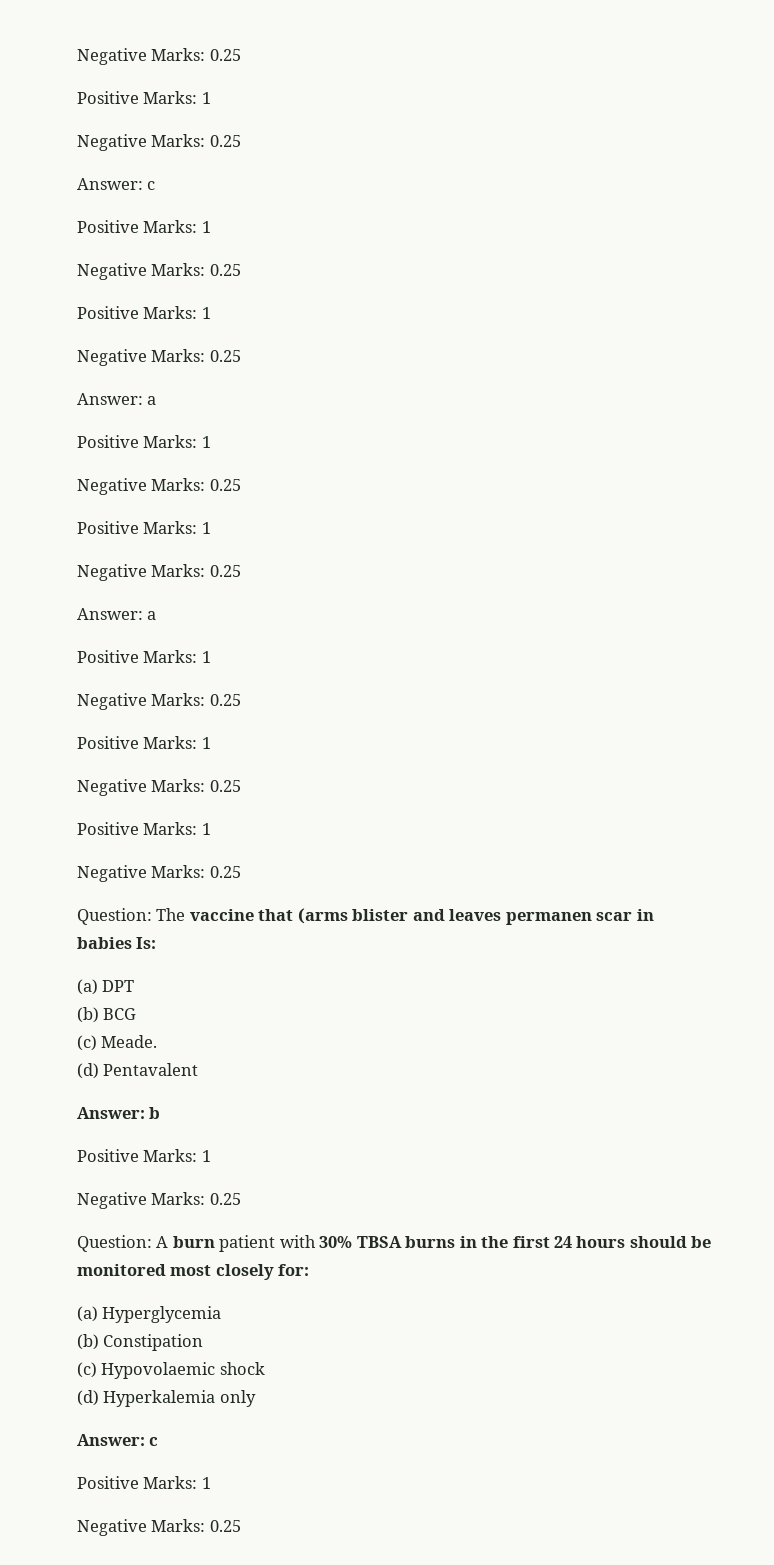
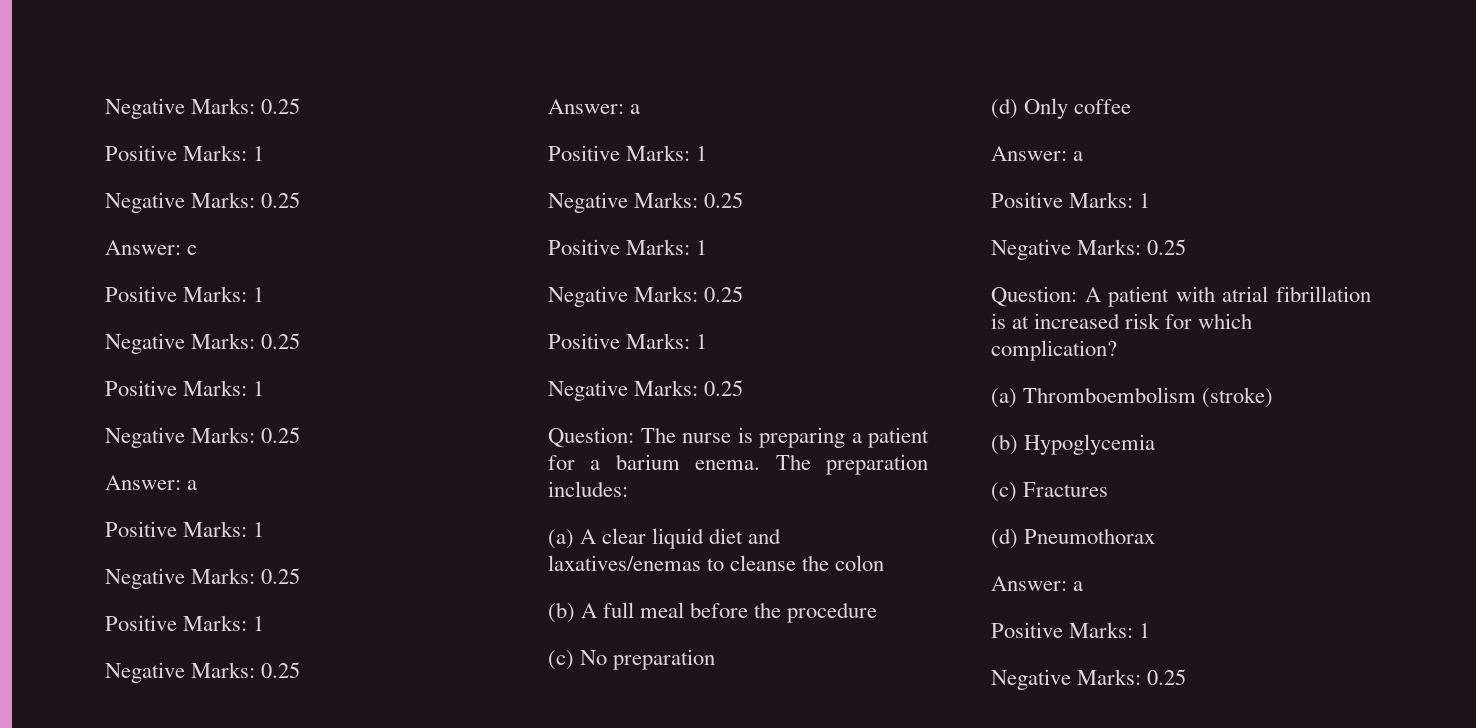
[189,908,654,925] [77,937,157,949] [77,979,135,995] [77,1007,137,1023] [77,1035,158,1051] [77,1063,199,1079] [77,1107,161,1119] vaccine that (arms blister and leaves permanen scar in babies Is: // (a) DPT // (b) BCG // (c) Meade. // (d) Pentavalent // Answer: b -> [682,427,929,448] [548,454,928,475] [548,481,628,497] [548,528,782,549] [548,555,885,571] [548,602,878,623] [548,649,716,670] [991,98,1132,119] [991,146,1084,161] nurse is preparing a patient for a barium enema. The preparation includes: // (a) A clear liquid diet and laxatives/enemas to cleanse the colon // (b) A full meal before the procedure // (c) No preparation // (d) Only coffee // Answer: a
[172,1236,215,1248] burn -> (1101, 294) none
[319,1236,712,1248] [77,1264,310,1280] [77,1306,222,1323] [77,1334,204,1351] [77,1362,265,1379] [77,1390,256,1407] [77,1434,159,1446] 30% TBSA burns in the first 24 hours should be monitored most closely for: // (a) Hyperglycemia // (b) Constipation // (c) Hypovolaemic shock // (d) Hyperkalemia only // Answer: c -> [1222,286,1371,302] [991,313,1253,329] [991,340,1117,361] [991,387,1274,408] [991,434,1156,455] [991,482,1109,502] [991,528,1156,549] [991,576,1084,591] atrial fibrillation is at increased risk for which complication? // (a) Thromboembolism (stroke) // (b) Hypoglycemia // (c) Fractures // (d) Pneumothorax // Answer: a

